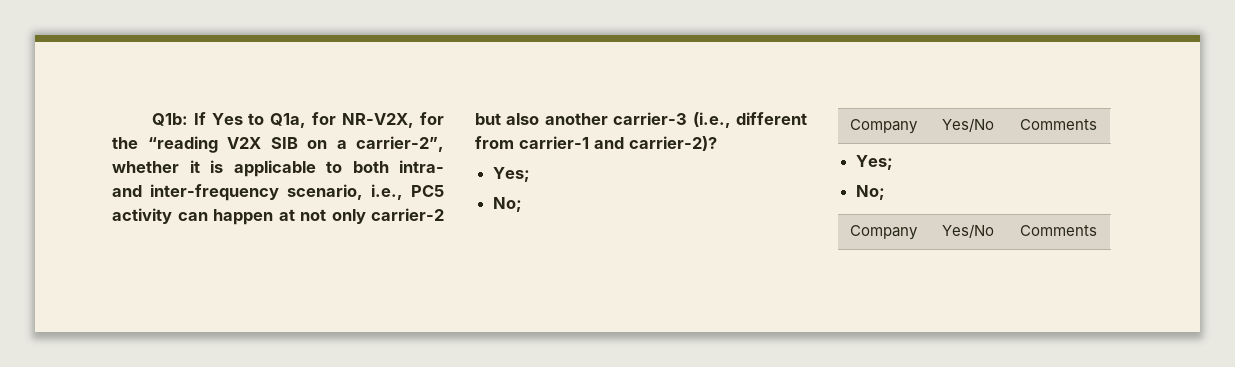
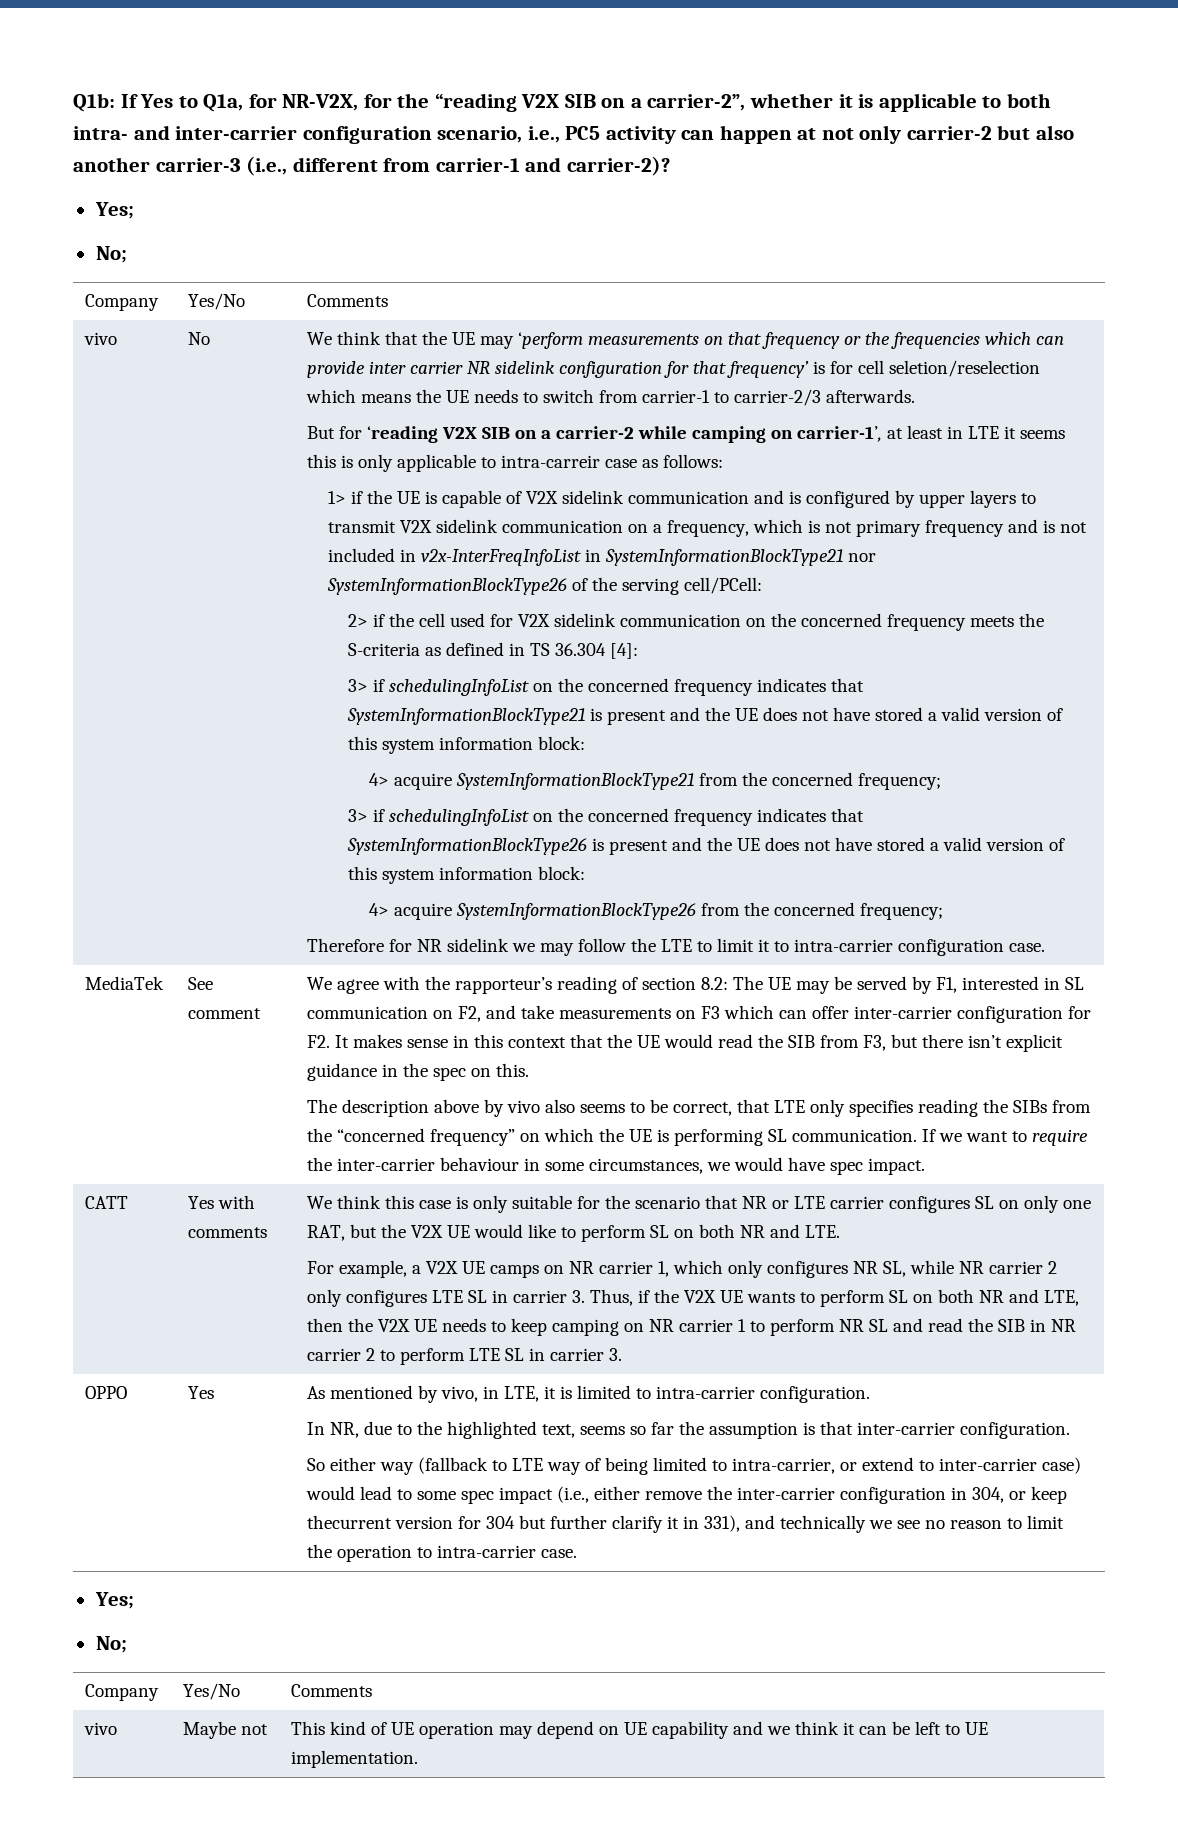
[150,184,279,201] inter-frequency -> [175,126,432,144] inter-carrier configuration
[856,155,894,170] [856,185,886,200] [850,225,919,240] [942,224,995,238] [1020,225,1098,236] // Yes; // No; // Company | Yes/No | Comments -> [84,332,118,345] [188,332,211,345] [307,331,1065,349] [307,360,1041,378] [306,389,916,406] [307,425,1066,443] [307,454,724,472] [327,490,1036,508] [327,519,1087,537] [327,548,876,566] [326,577,762,595] [348,613,1045,631] [348,642,639,659] [348,678,865,696] [347,707,1064,725] [348,736,586,754] [368,772,941,790] [348,808,865,826] [347,837,1066,855] [348,866,586,884] [368,902,943,920] [307,938,1046,956] [85,976,165,990] [188,977,214,990] [188,1008,262,1019] [307,976,1085,994] [307,1005,1092,1023] [307,1034,1064,1052] [307,1063,530,1081] [307,1099,1092,1117] [307,1128,1089,1146] [307,1157,926,1175] [85,1196,129,1209] [188,1195,256,1209] [188,1227,268,1238] [307,1195,1092,1213] [307,1224,841,1242] [307,1260,1058,1278] [307,1289,1080,1307] [307,1318,1076,1336] [307,1348,623,1365] [85,1386,128,1399] [188,1386,215,1399] [307,1385,871,1403] [307,1421,1071,1439] [307,1457,1082,1475] [306,1486,1068,1504] [307,1515,1065,1533] [307,1544,578,1562] [94,1592,134,1609] [95,1636,127,1653] [85,1684,160,1701] [183,1683,241,1700] [291,1684,373,1697] [84,1722,118,1735] [183,1721,269,1739] [291,1721,989,1739] [291,1750,419,1768] // vivo | No | We think that the UE may ‘perform measurements on that frequency or the frequencies which can provide inter carrier NR sidelink configuration for that frequency’ is for cell seletion/reselection which means the UE needs to switch from carrier-1 to carrier-2/3 afterwards. // But for ‘reading V2X SIB on a carrier-2 while camping on carrier-1’, at least in LTE it seems this is only applicable to intra-carreir case as follows: // 1> if the UE is capable of V2X sidelink communication and is configured by upper layers to transmit V2X sidelink communication on a frequency, which is not primary frequency and is not included in v2x-InterFreqInfoList in SystemInformationBlockType21 nor SystemInformationBlockType26 of the serving cell/PCell: // 2> if the cell used for V2X sidelink communication on the concerned frequency meets the S-criteria as defined in TS 36.304 [4]: // 3> if schedulingInfoList on the concerned frequency indicates that SystemInformationBlockType21 is present and the UE does not have stored a valid version of this system information block: // 4> acquire SystemInformationBlockType21 from the concerned frequency; // 3> if schedulingInfoList on the concerned frequency indicates that SystemInformationBlockType26 is present and the UE does not have stored a valid version of this system information block: // 4> acquire SystemInformationBlockType26 from the concerned frequency; // Therefore for NR sidelink we may follow the LTE to limit it to intra-carrier configuration case. // MediaTek | See comment | We agree with the rapporteur’s reading of section 8.2: The UE may be served by F1, interested in SL communication on F2, and take measurements on F3 which can offer inter-carrier configuration for F2. It makes sense in this context that the UE would read the SIB from F3, but there isn’t explicit guidance in the spec on this. // The description above by vivo also seems to be correct, that LTE only specifies reading the SIBs from the “concerned frequency” on which the UE is performing SL communication. If we want to require the inter-carrier behaviour in some circumstances, we would have spec impact. // CATT | Yes with comments | We think this case is only suitable for the scenario that NR or LTE carrier configures SL on only one RAT, but the V2X UE would like to perform SL on both NR and LTE. // For example, a V2X UE camps on NR carrier 1, which only configures NR SL, while NR carrier 2 only configures LTE SL in carrier 3. Thus, if the V2X UE wants to perform SL on both NR and LTE, then the V2X UE needs to keep camping on NR carrier 1 to perform NR SL and read the SIB in NR carrier 2 to perform LTE SL in carrier 3. // OPPO | Yes | As mentioned by vivo, in LTE, it is limited to intra-carrier configuration. // In NR, due to the highlighted text, seems so far the assumption is that inter-carrier configuration. // So either way (fallback to LTE way of being limited to intra-carrier, or extend to inter-carrier case) would lead to some spec impact (i.e., either remove the inter-carrier configuration in 304, or keep thecurrent version for 304 but further clarify it in 331), and technically we see no reason to limit the operation to intra-carrier case. // Yes; // No; // Company | Yes/No | Comments // vivo | Maybe not | This kind of UE operation may depend on UE capability and we think it can be left to UE implementation.

